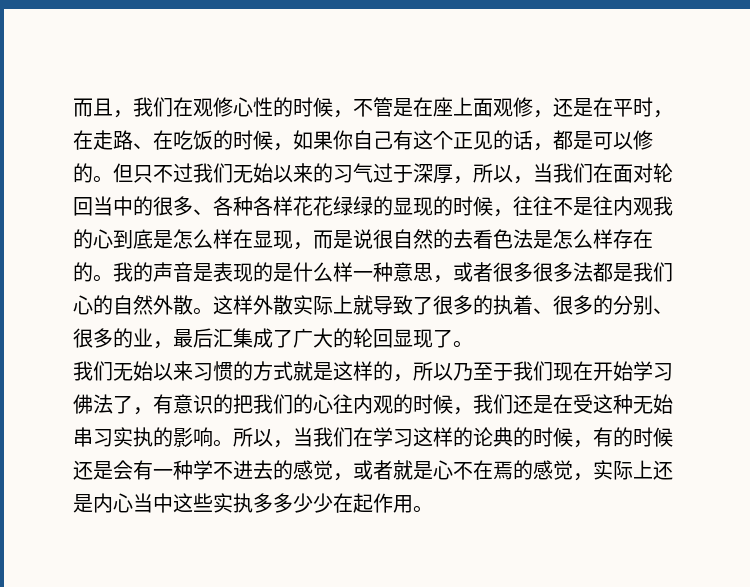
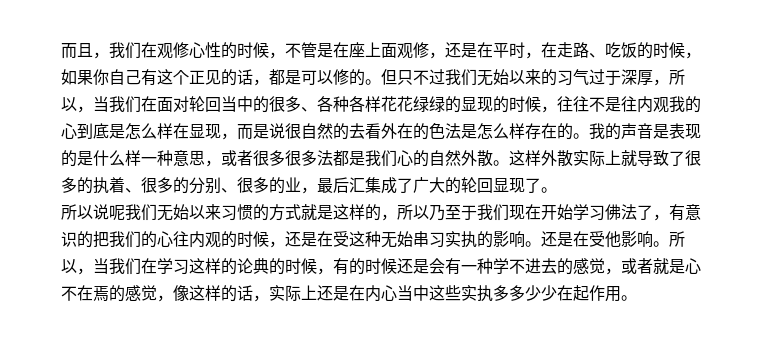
[153,130,173,150] 在 -> (605, 55) none
(493, 239) none -> [381,123,429,140] 外在的
(473, 344) none -> [61,204,125,221] 所以说呢
[473,394,513,414] 我们 -> (285, 244) none
(233, 443) none -> [541,231,669,248] 还是在受他影响。
(593, 477) none -> [173,285,269,302] 像这样的话，
(93, 503) none -> [349,285,365,301] 在

